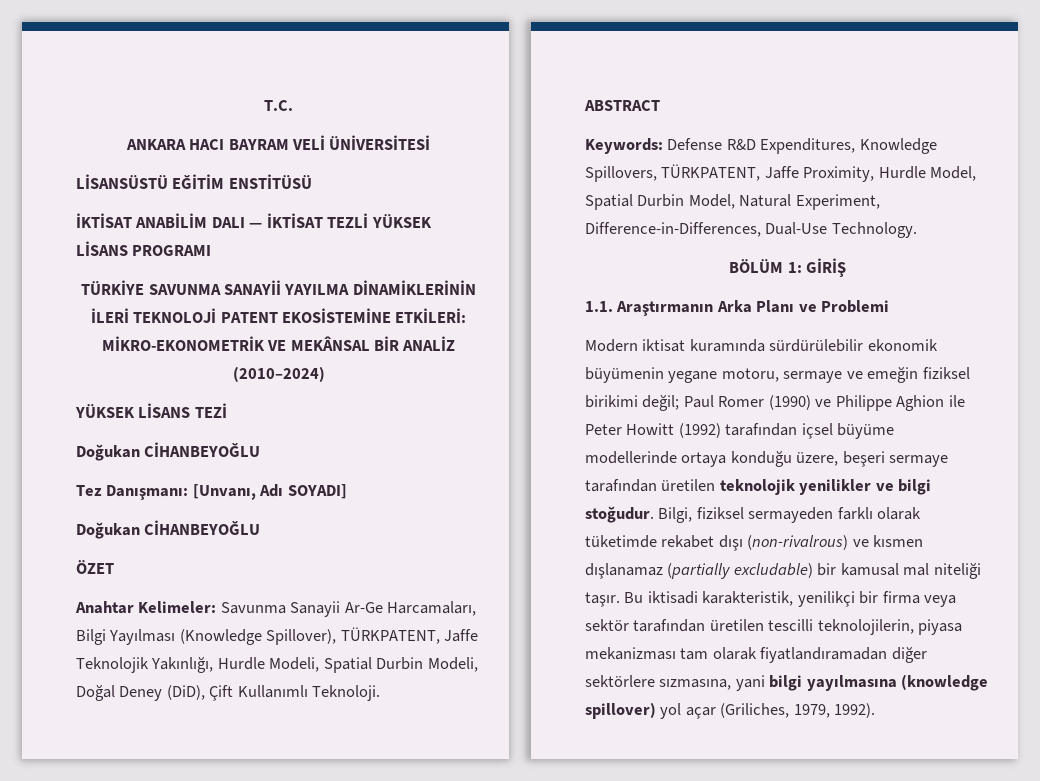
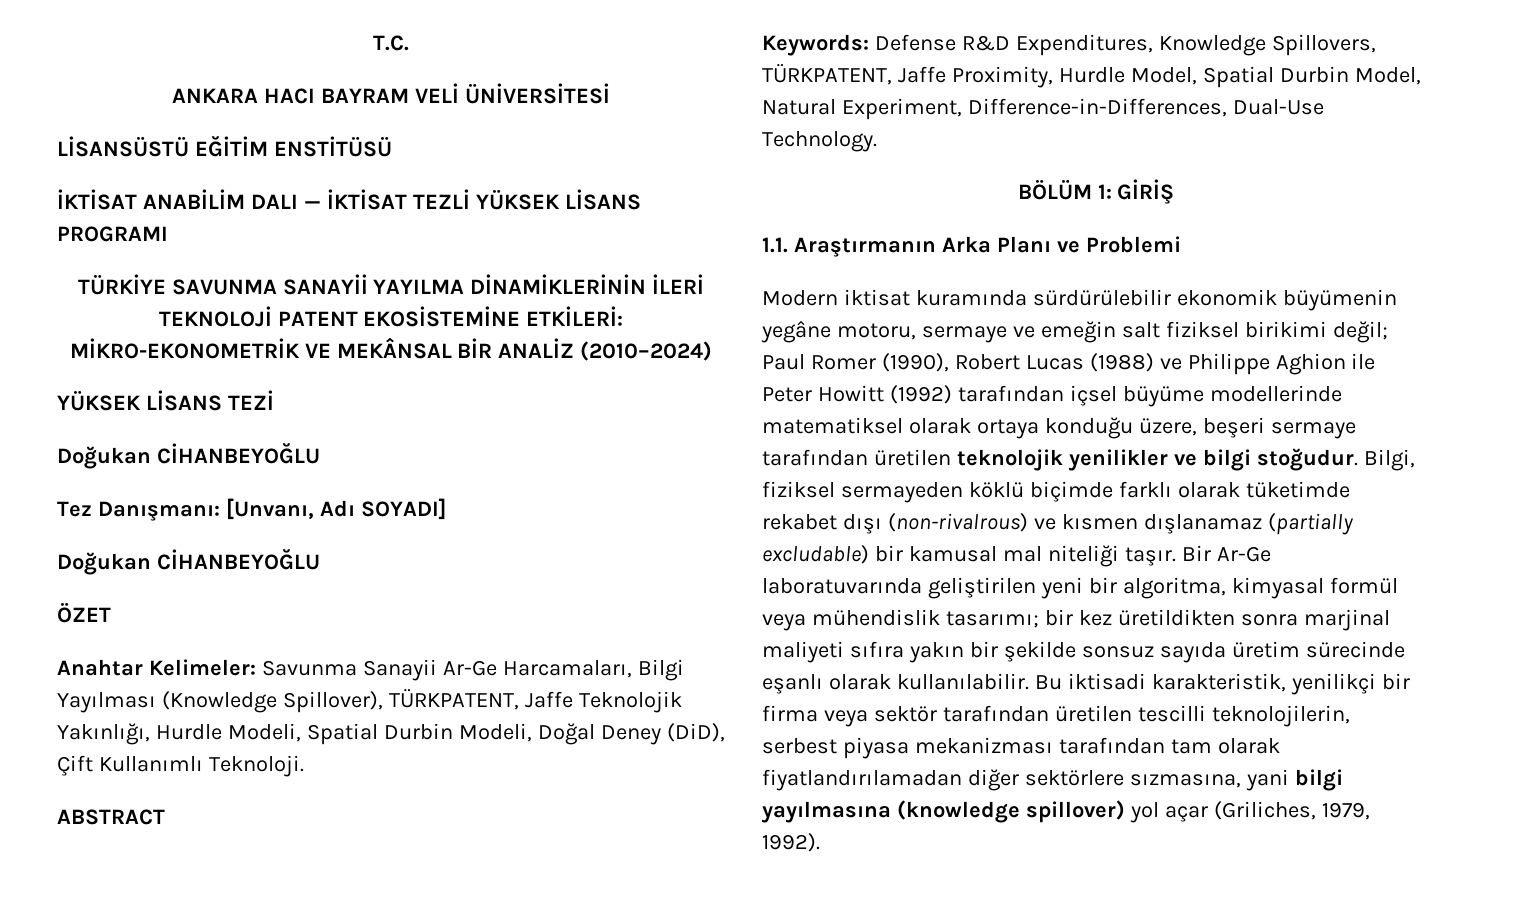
[668,371,718,383] yegane -> [761,320,831,343] yegâne
(919, 374) none -> [1121,322,1160,338] salt
[768,395,811,410] (1990) -> [881,353,1154,372] (1990), Robert Lucas (1988)
(677, 457) none -> [762,417,971,434] matematiksel olarak
(834, 515) none -> [968,481,1113,502] köklü biçimde
(620, 599) none -> [1181,545,1271,562] [762,577,1398,599] [762,609,1390,631] [762,641,1405,663] [762,673,1029,694] Bir Ar-Ge laboratuvarında geliştirilen yeni bir algoritma, kimyasal formül veya mühendislik tasarımı; bir kez üretildikten sonra marjinal maliyeti sıfıra yakın bir şekilde sonsuz sayıda üretim sürecinde eşanlı olarak kullanılabilir.
(914, 627) none -> [762,738,837,754] serbest
(676, 653) none -> [1058,737,1165,754] tarafından
[760,647,888,663] fiyatlandıramadan -> [762,769,962,791] fiyatlandırılamadan

